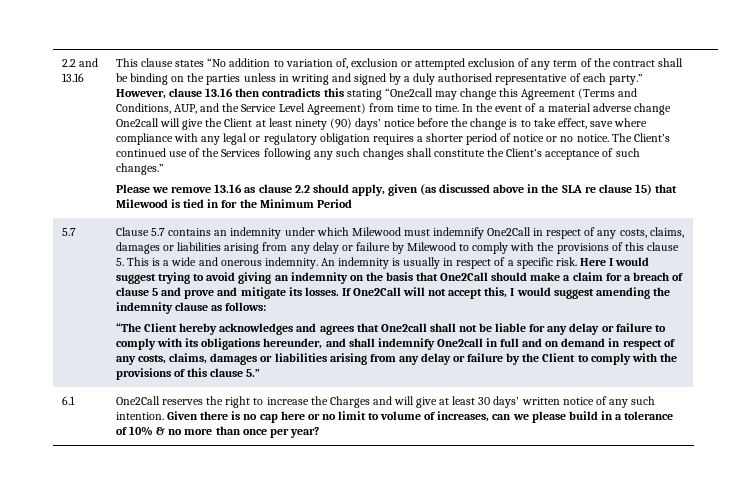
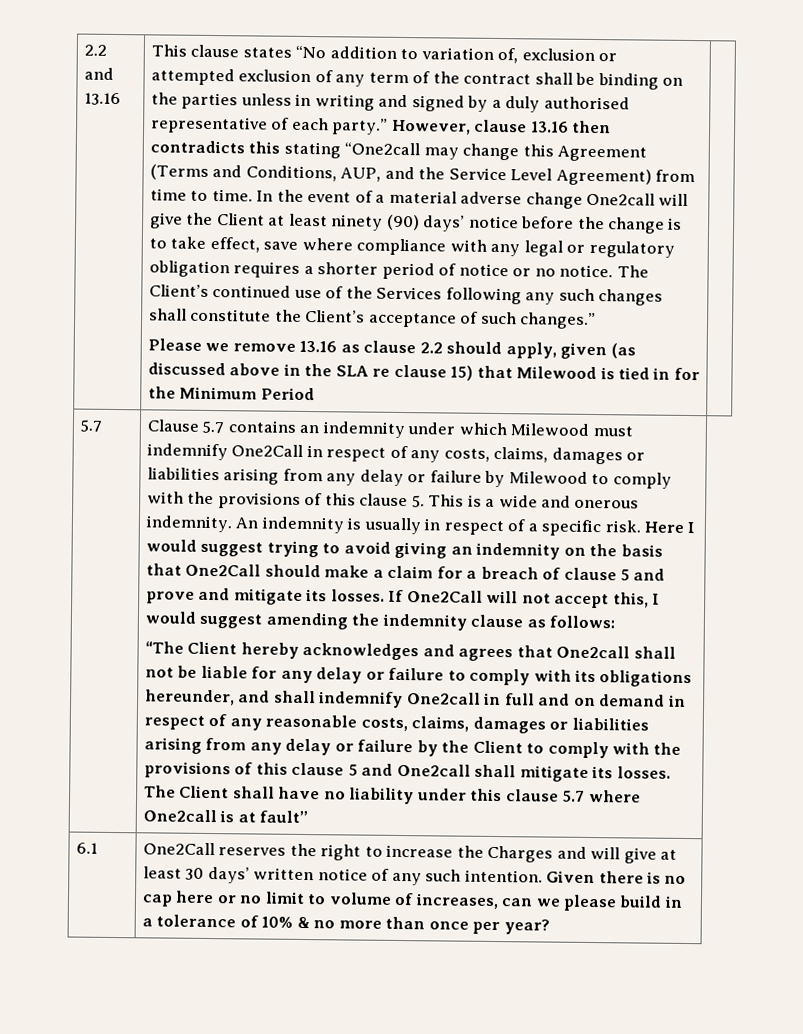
(136, 360) none -> [265,714,358,728] reasonable
[246,369,261,377] 5.” -> [347,763,671,782] [144,785,641,805] [143,809,309,824] 5 and One2call shall mitigate its losses. The Client shall have no liability under this clause 5.7 where One2call is at fault”

